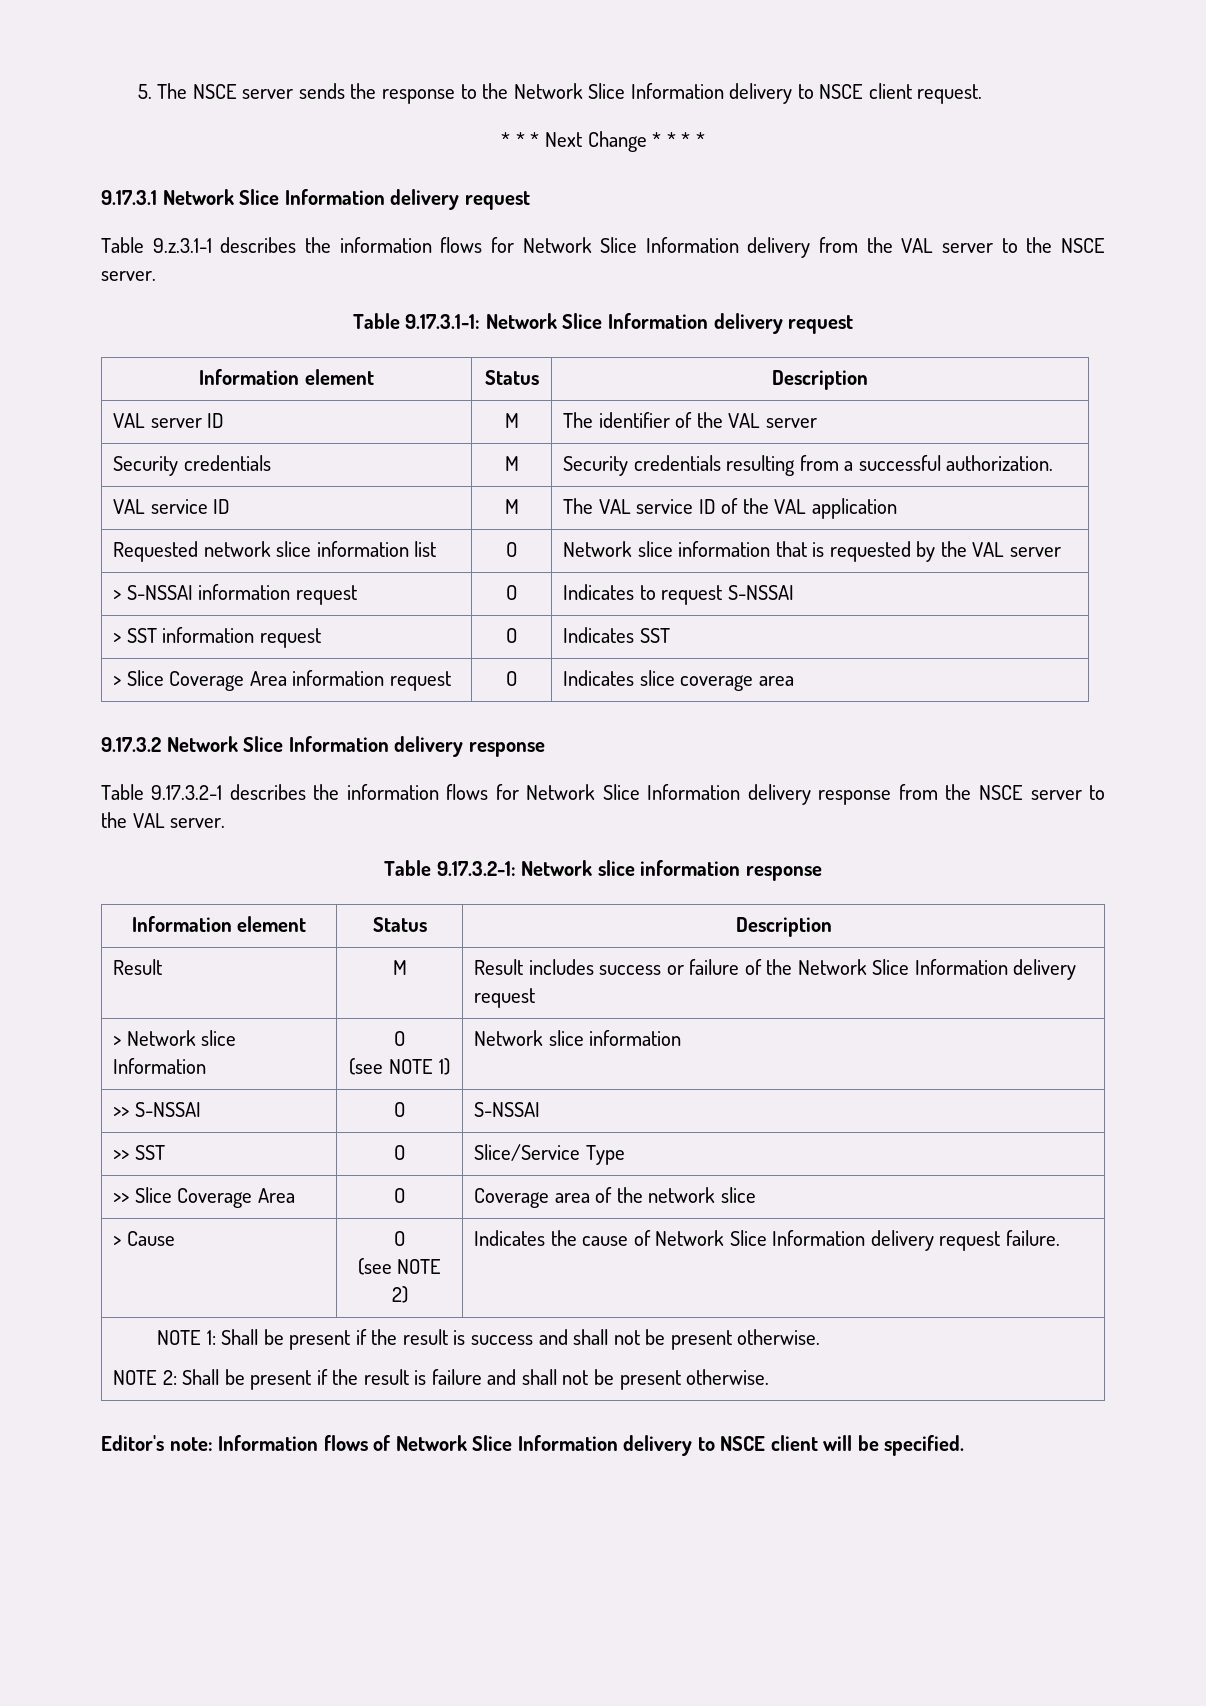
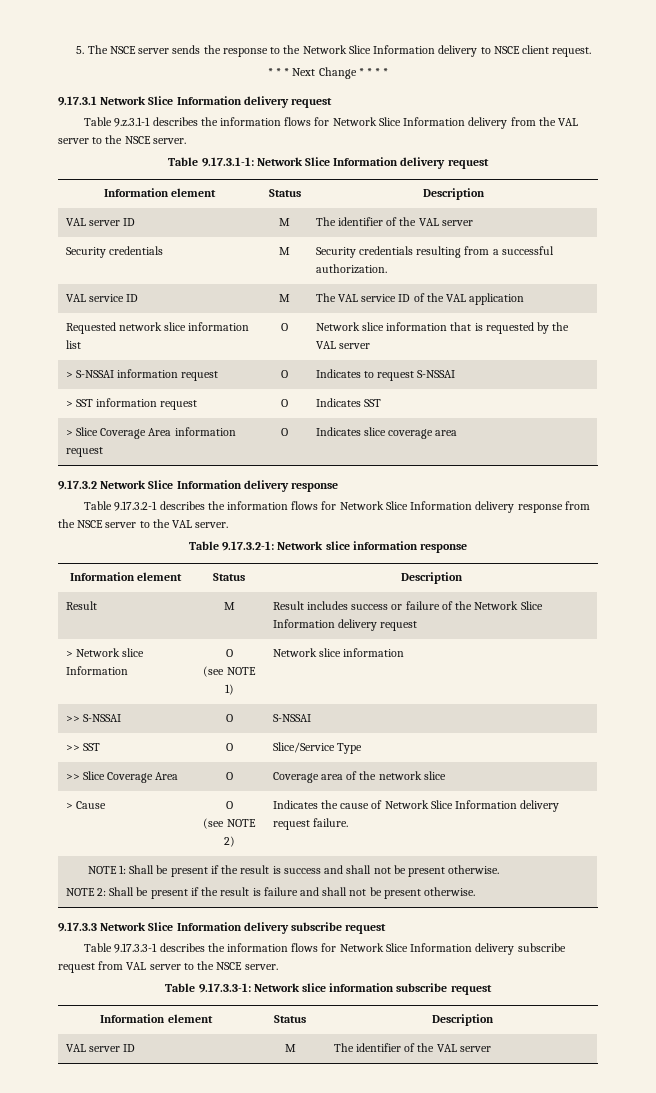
[101,1435,965,1456] Editor's note: Information flows of Network Slice Information delivery to NSCE client will be specified. -> [58,922,387,934] [84,943,566,955] [58,961,278,973] [165,983,492,995] [100,1014,213,1023] [274,1015,306,1023] [431,1014,494,1026] [65,1044,136,1052] [284,1044,296,1052] [333,1043,491,1052] 9.17.3.3 Network Slice Information delivery subscribe request // Table 9.17.3.3-1 describes the information flows for Network Slice Information delivery subscribe request from VAL server to the NSCE server. // Table 9.17.3.3-1: Network slice information subscribe request // Information element | Status | Description // VAL server ID | M | The identifier of the VAL server

